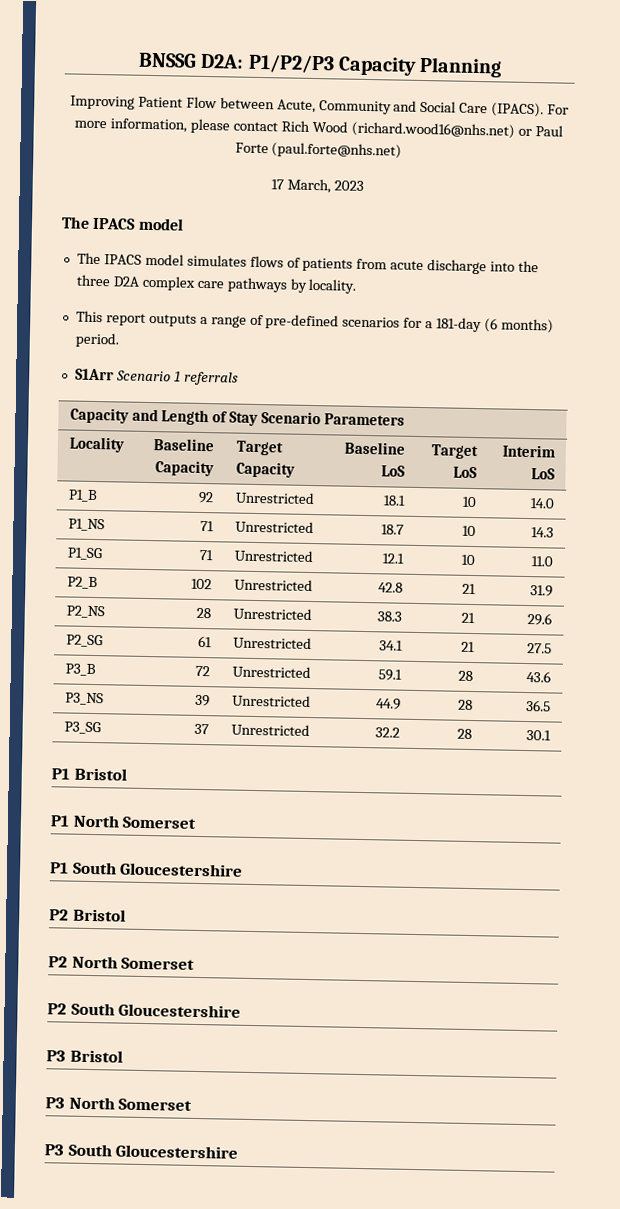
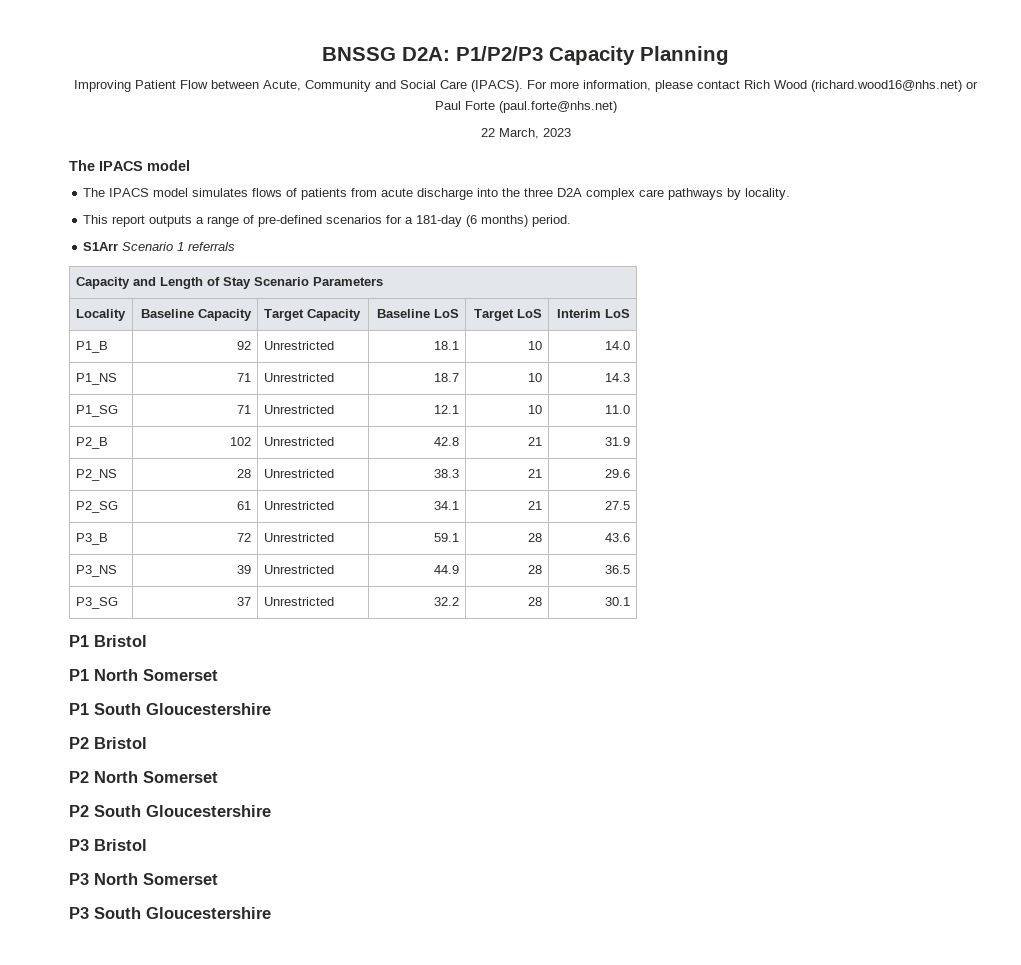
[271,179,285,190] 17 -> [480,128,495,137] 22

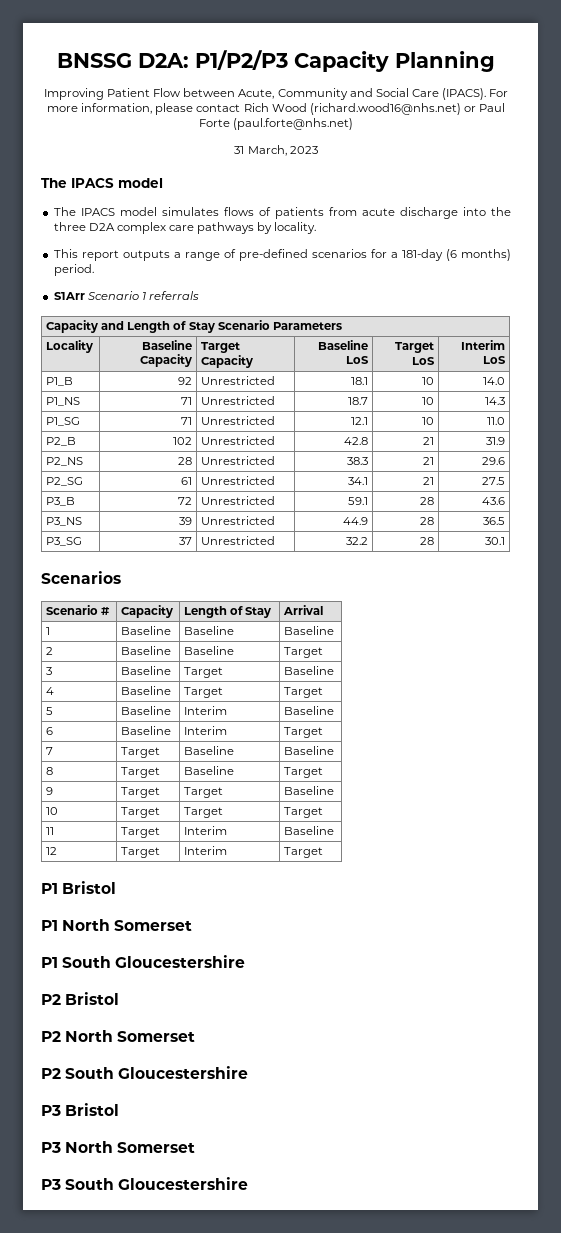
[480,128,495,137] 22 -> [234,146,245,154] 31
(631, 601) none -> [41,571,121,584] [46,605,111,615] [121,605,174,618] [184,606,272,618] [283,605,324,615] [46,627,51,635] [121,626,172,635] [184,626,235,635] [284,626,335,635] [46,647,54,655] [121,646,172,655] [184,646,235,655] [284,647,324,658] [46,667,53,675] [121,666,172,675] [184,667,224,678] [284,666,335,675] [46,687,55,695] [121,686,172,695] [184,687,224,698] [284,687,324,698] [46,707,54,715] [121,706,172,715] [184,706,228,715] [284,706,335,715] [46,727,54,735] [121,726,172,735] [184,726,228,735] [284,727,324,738] [46,747,54,755] [121,747,161,758] [184,746,235,755] [284,746,335,755] [46,767,54,775] [121,767,161,778] [184,766,235,775] [284,767,324,778] [46,787,54,795] [121,787,161,798] [184,787,224,798] [284,786,335,795] [46,807,59,815] [121,807,161,818] [184,807,224,818] [284,807,324,818] [46,827,55,835] [121,827,161,838] [184,826,228,835] [284,826,335,835] [46,847,58,855] [121,847,161,858] [184,846,228,855] [284,847,324,858] // Scenarios // Scenario # | Capacity | Length of Stay | Arrival // 1 | Baseline | Baseline | Baseline // 2 | Baseline | Baseline | Target // 3 | Baseline | Target | Baseline // 4 | Baseline | Target | Target // 5 | Baseline | Interim | Baseline // 6 | Baseline | Interim | Target // 7 | Target | Baseline | Baseline // 8 | Target | Baseline | Target // 9 | Target | Target | Baseline // 10 | Target | Target | Target // 11 | Target | Interim | Baseline // 12 | Target | Interim | Target

